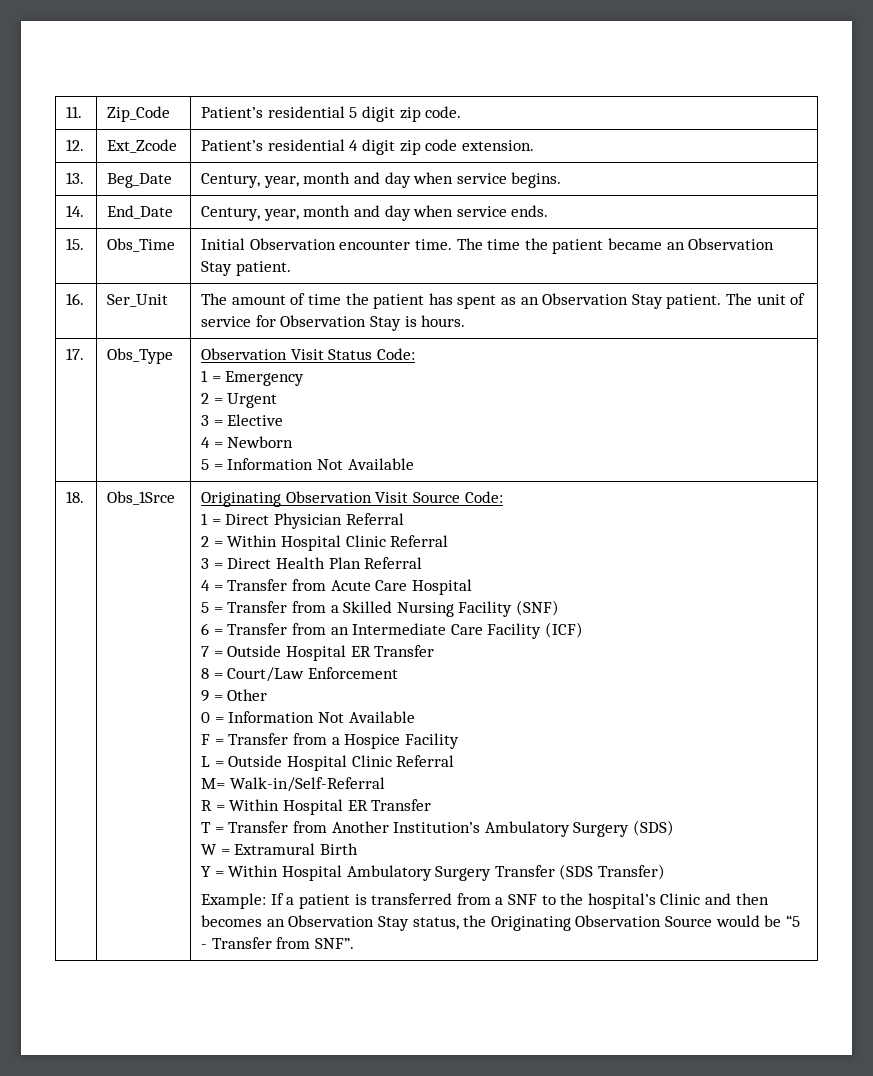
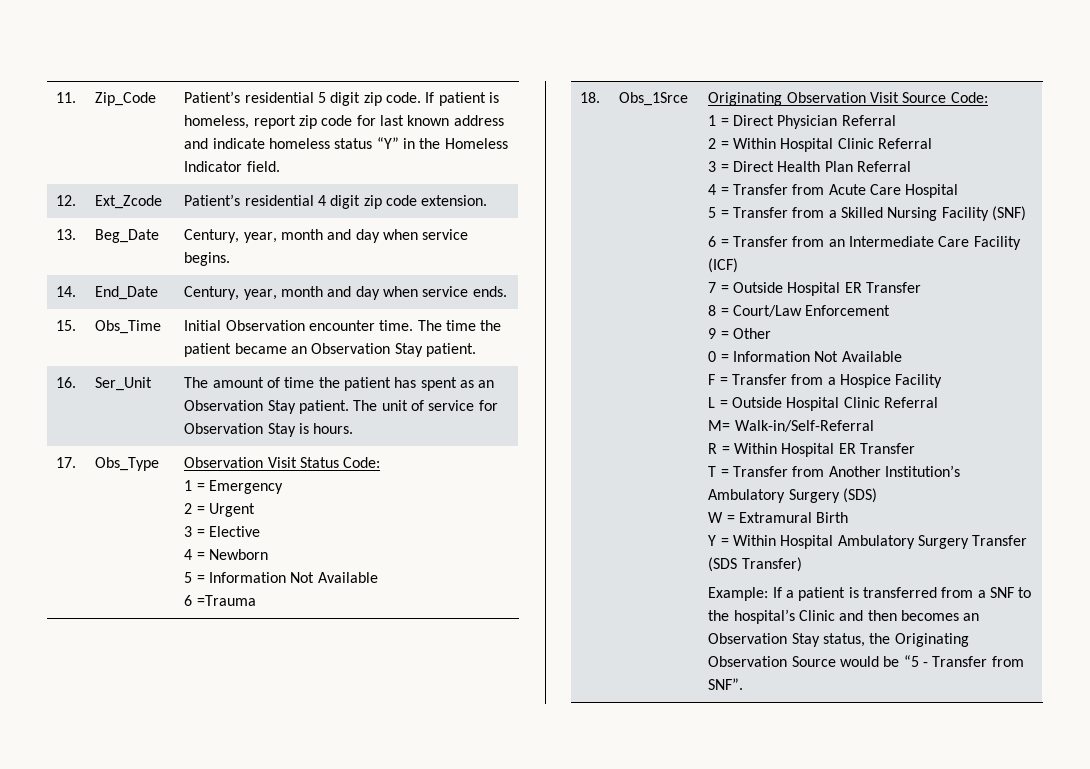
(462, 112) none -> [425,92,500,106] [184,115,504,129] [184,137,508,149] [184,161,280,172] If patient is homeless, report zip code for last known address and indicate homeless status “Y” in the Homeless Indicator field.
(414, 464) none -> [184,595,256,606] // 6 =Trauma

